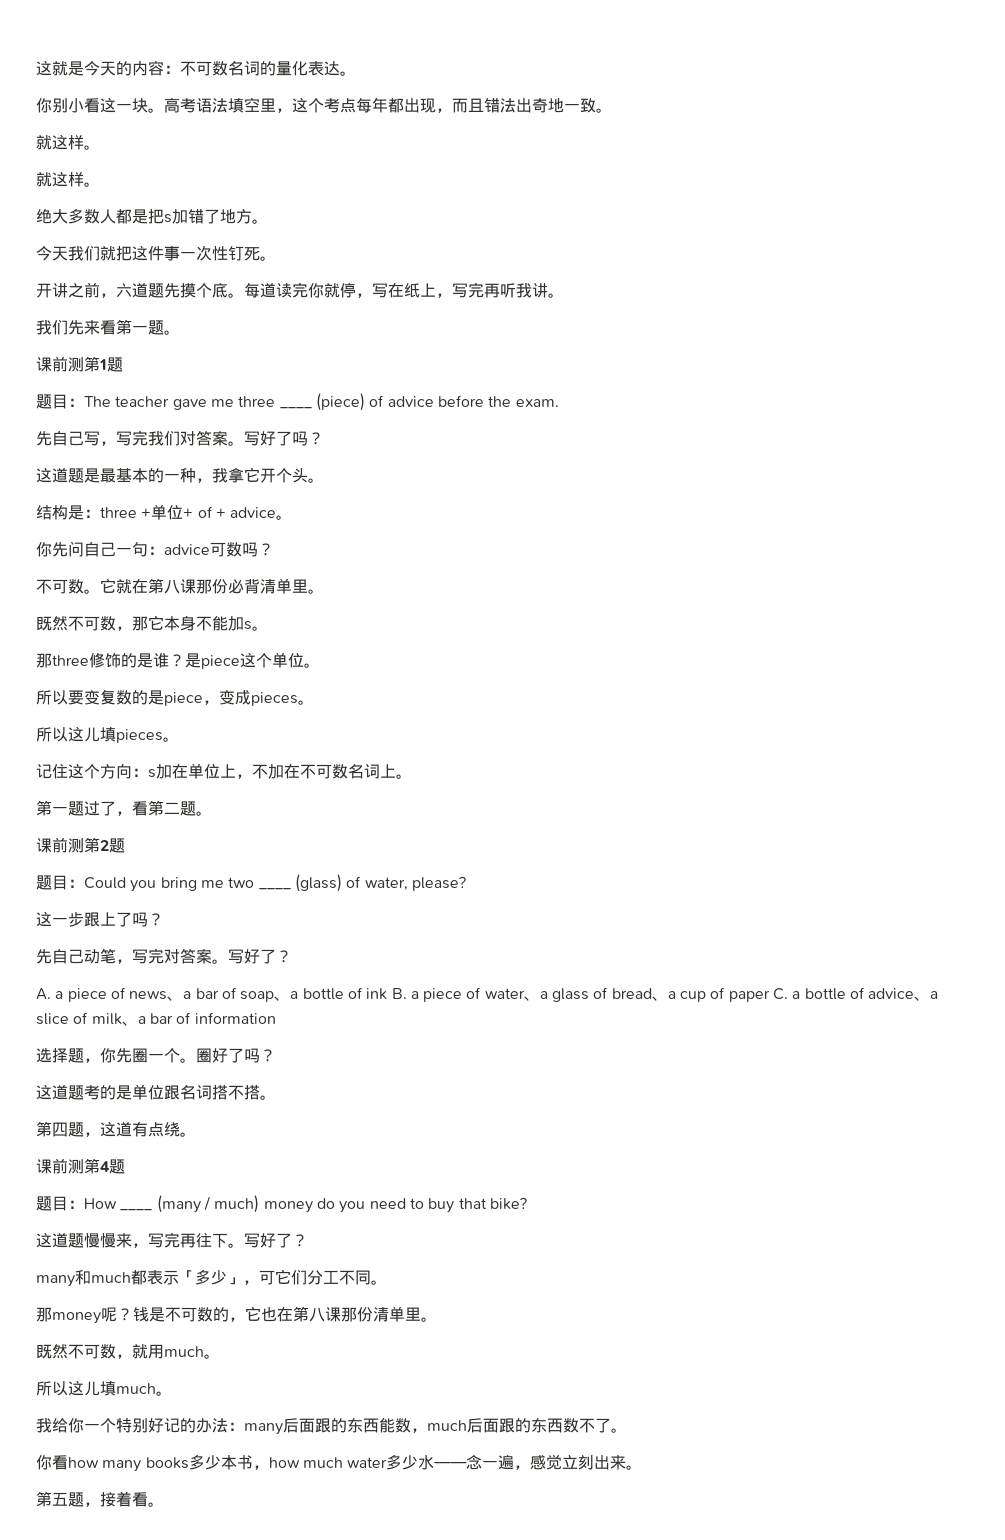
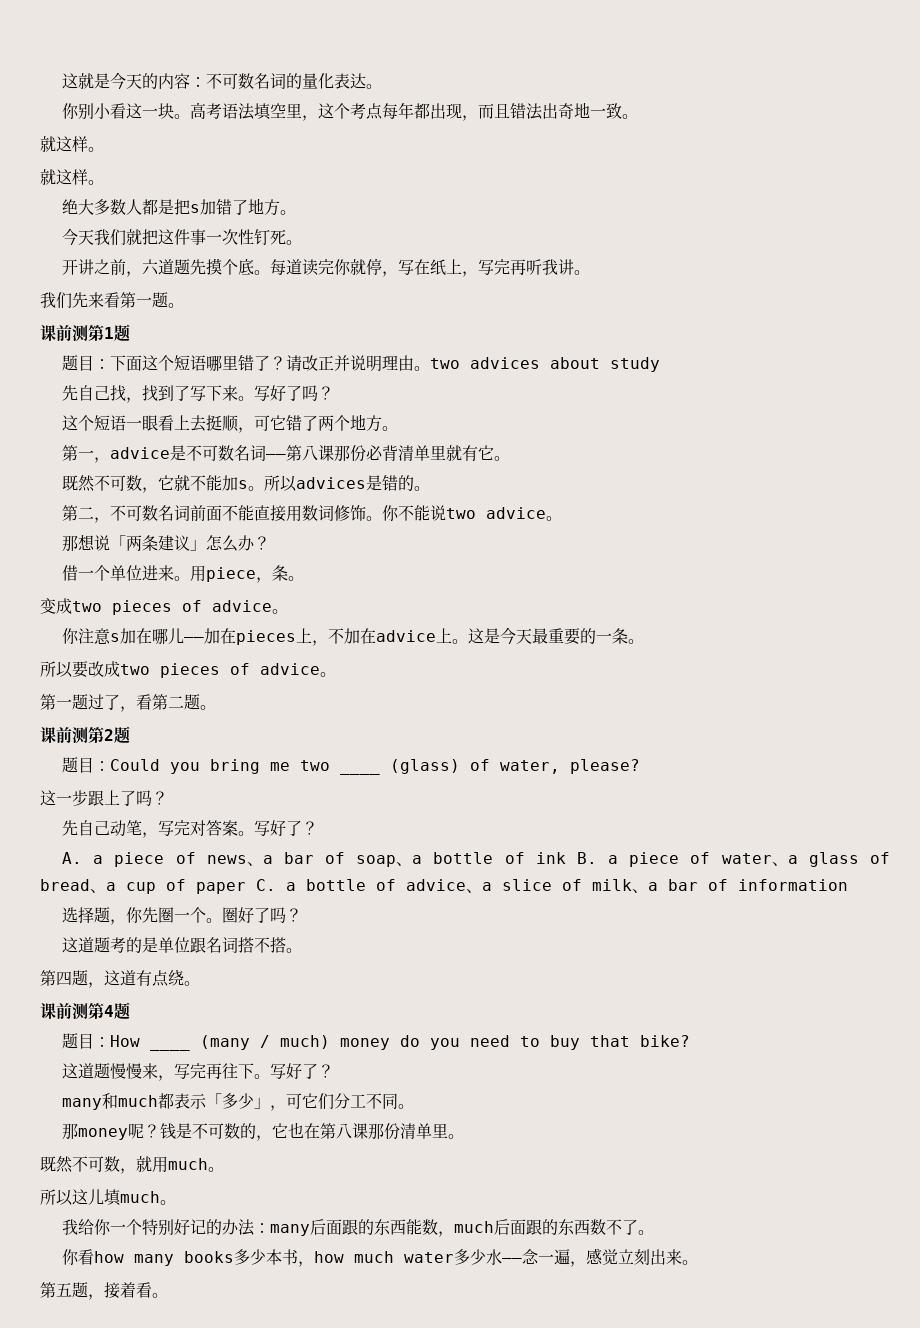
[84,396,276,410] [279,393,559,411] [36,430,324,446] [36,467,324,483] [36,504,293,520] [36,541,274,557] [36,578,148,594] The teacher gave me three ____ (piece) of advice before the exam. // 先自己写，写完我们对答案。写好了吗？ // 这道题是最基本的一种，我拿它开个头。 // 结构是：three +单位+ of + advice。 // 你先问自己一句：advice可数吗？ // 不可数。它就在 -> [109,355,660,372] [61,385,334,403] [61,414,398,433] [61,445,286,463] 下面这个短语哪里错了？请改正并说明理由。two advices about study // 先自己找，找到了写下来。写好了吗？ // 这个短语一眼看上去挺顺，可它错了两个地方。 // 第一，advice是不可数名词——
[308,589,324,594] [36,615,196,631] 。 // 既然不可数，那它本身 -> [445,445,510,461] [61,475,190,493] 就有它。 // 既然不可数，它就
[36,652,320,669] [36,690,314,706] [36,727,179,743] [36,763,396,779] // 那three修饰的是谁？是piece这个单位。 // 所以要变复数的是piece，变成pieces。 // 所以这儿填pieces。 // 记住这个方向：s加在单位上，不加在不可数名词上 -> [263,475,430,492] [61,505,562,523] [61,534,270,552] [61,565,304,583] [40,598,288,615] [61,627,644,646] [40,661,320,678] 所以advices是错的。 // 第二，不可数名词前面不能直接用数词修饰。你不能说two advice。 // 那想说「两条建议」怎么办？ // 借一个单位进来。用piece，条。 // 变成two pieces of advice。 // 你注意s加在哪儿——加在pieces上，不加在advice上。这是今天最重要的一条。 // 所以要改成two pieces of advice

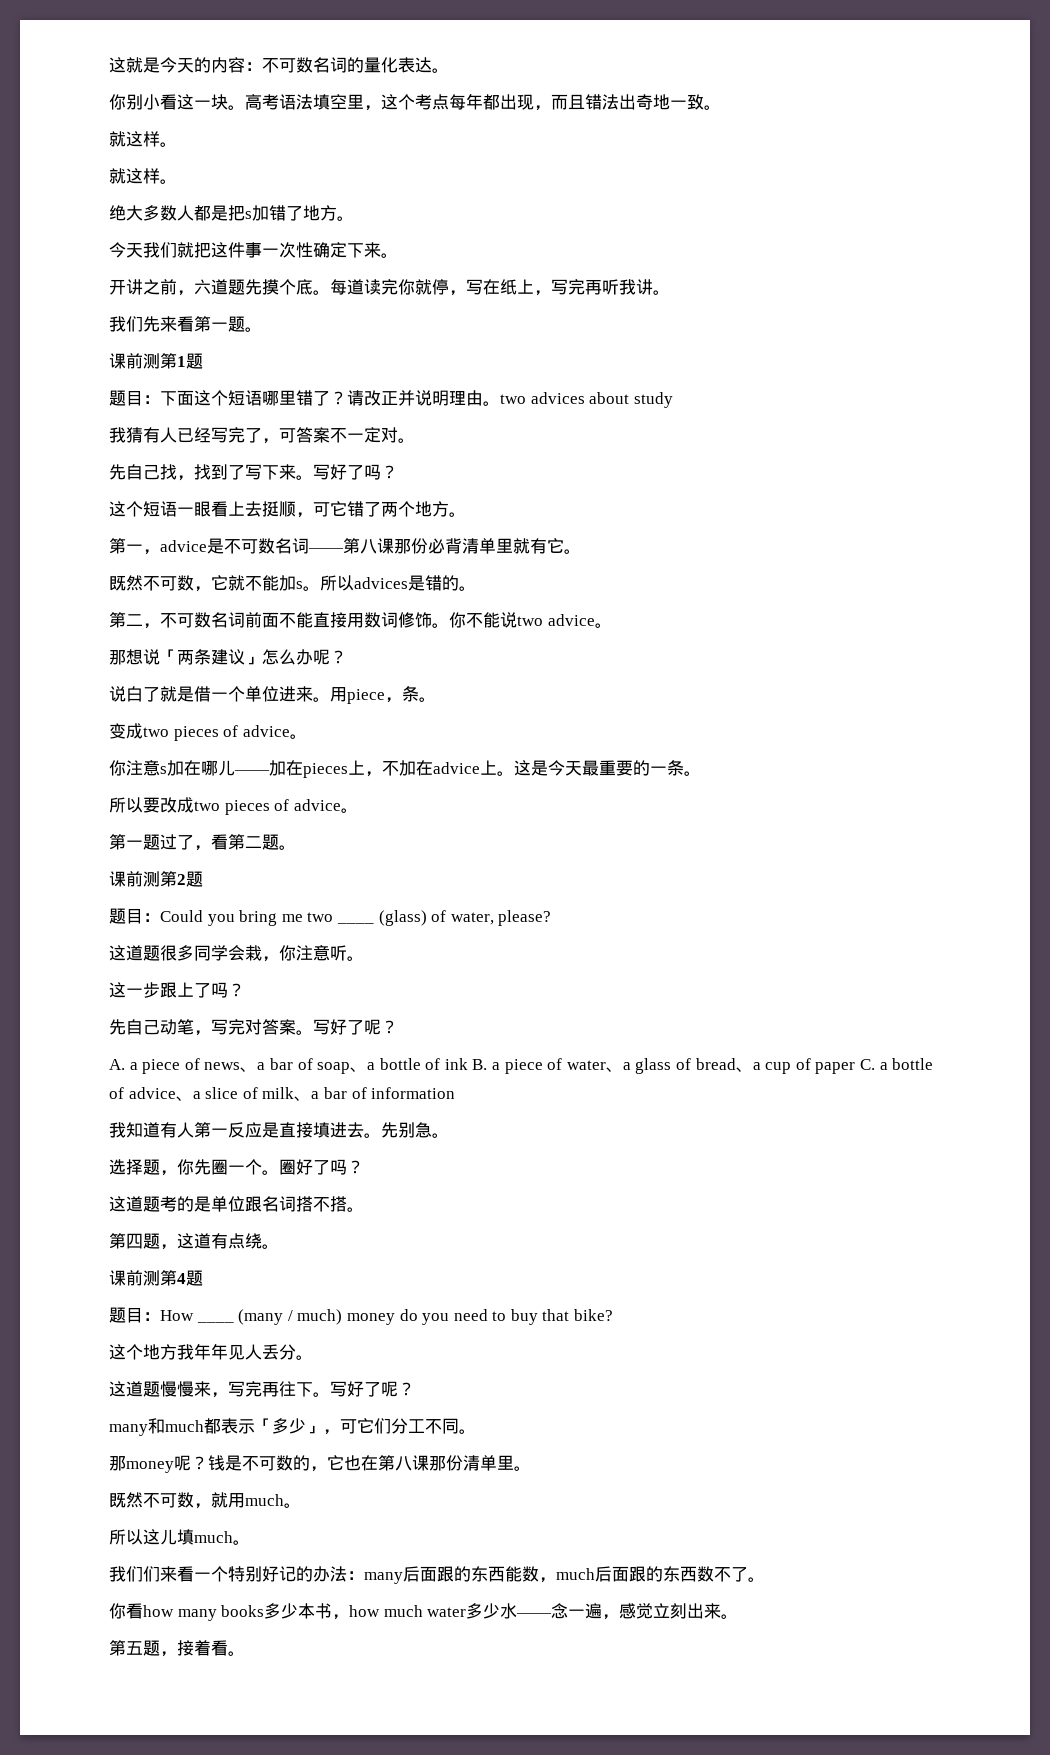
[253,229,286,245] 钉死 -> [313,242,381,258] 确定下来
(660, 364) none -> [109,427,415,444] // 我猜有人已经写完了，可答案不一定对。
[253,536,270,550] ？ // -> [313,649,347,665] [109,686,194,702] 呢？ // 说白了就是
(640, 766) none -> [109,945,364,962] // 这道题很多同学会栽，你注意听。
(302, 828) none -> [364,1019,381,1035] 呢
(848, 885) none -> [109,1122,449,1138] // 我知道有人第一反应是直接填进去。先别急。
(690, 1041) none -> [109,1343,313,1360] // 这个地方我年年见人丢分。
(318, 1071) none -> [381,1381,398,1397] 呢
[77,1219,111,1235] 给你 -> [126,1566,194,1582] 们们来看

